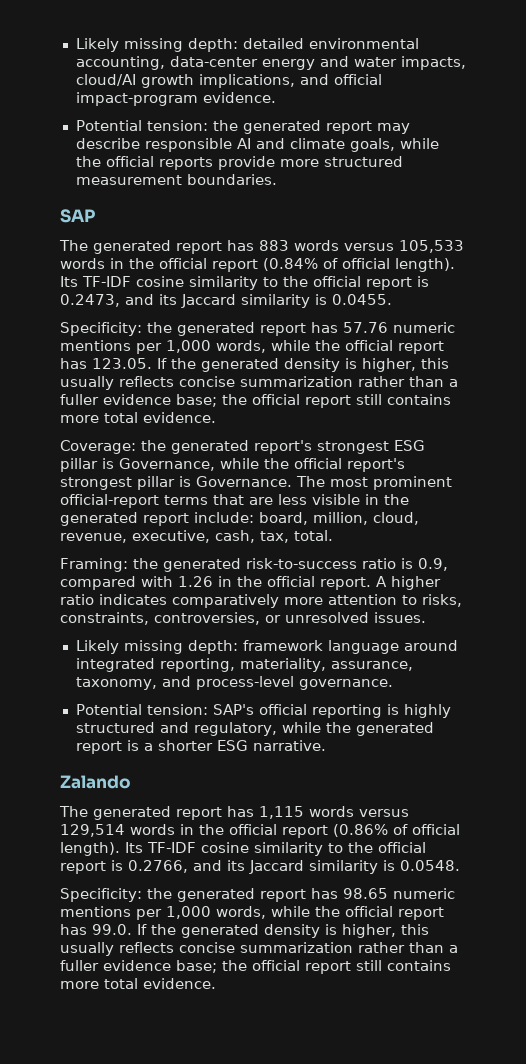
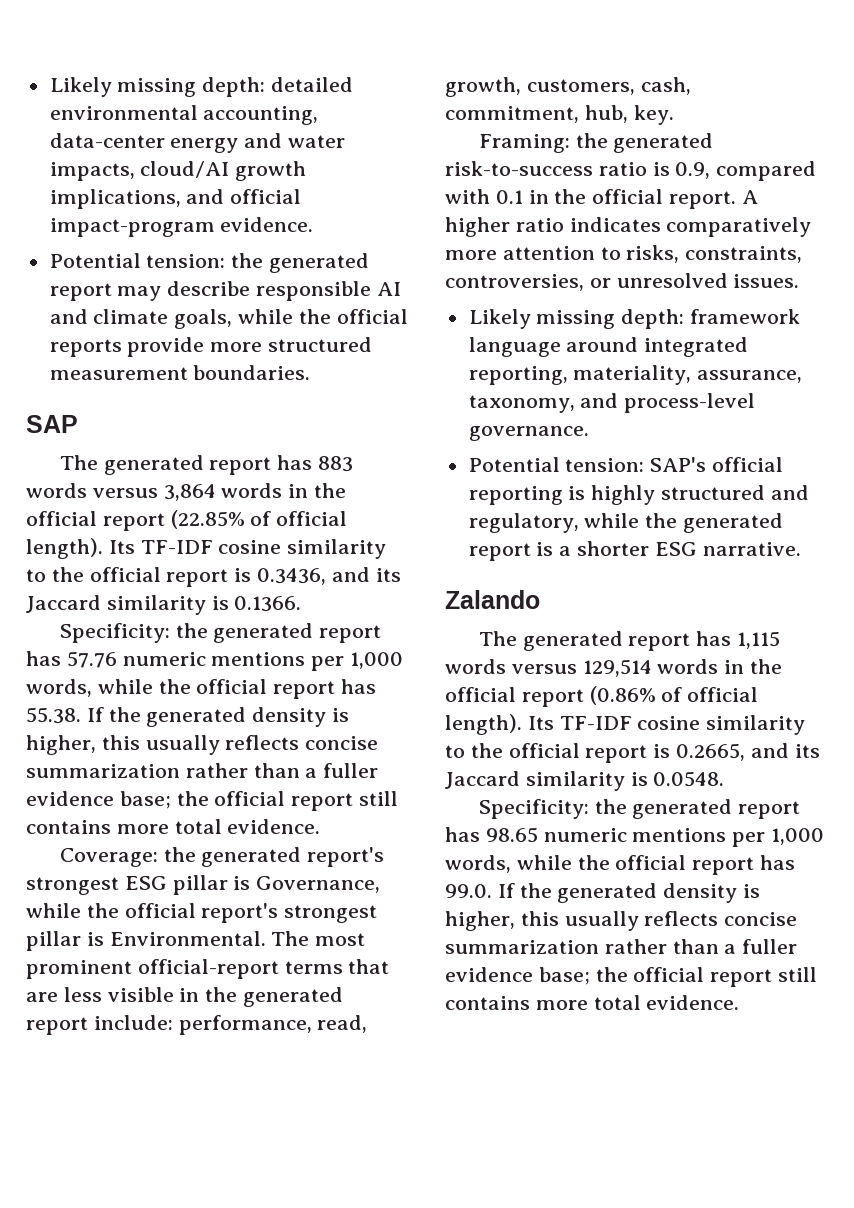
[399,240,464,253] [60,258,318,272] 105,533 words in the official report (0.84% -> [163,483,347,501] [26,510,245,531] 3,864 words in the official report (22.85%
[60,294,392,308] 0.2473, and its Jaccard similarity is 0.0455. -> [257,567,401,585] [26,595,302,615] 0.3436, and its Jaccard similarity is 0.1366.
[92,358,152,369] 123.05. -> [26,707,81,724] 55.38.
[196,476,292,487] Governance. -> [109,931,266,946] Environmental.
[259,512,419,525] [60,530,333,543] board, million, cloud, revenue, executive, cash, tax, total. -> [178,1015,368,1035] [445,77,691,97] [445,105,674,125] performance, read, growth, customers, cash, commitment, hub, key.
[178,576,213,587] 1.26 -> [495,190,523,204] 0.1
[128,860,188,873] 0.2766, -> [676,743,746,761] 0.2665,

